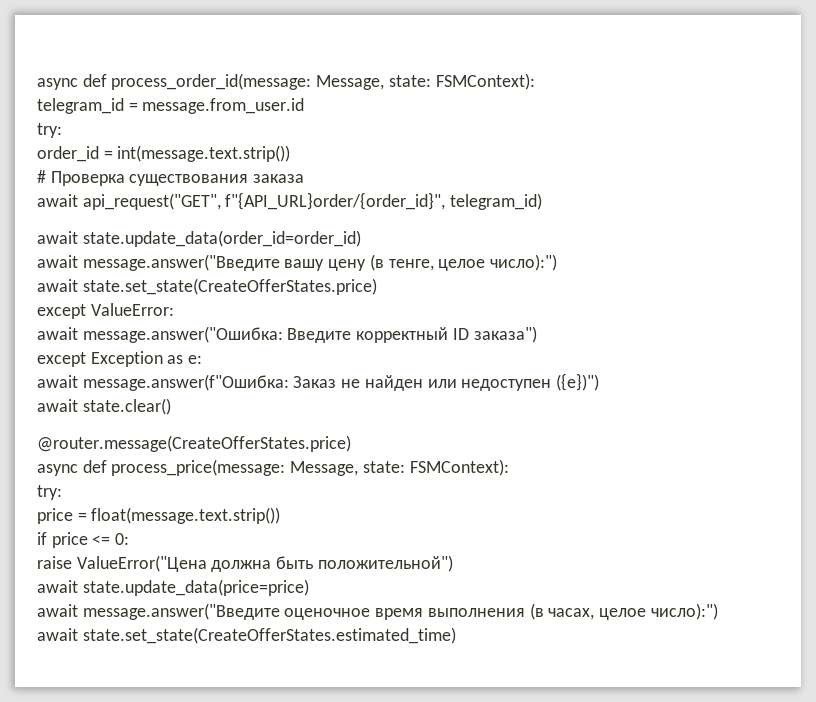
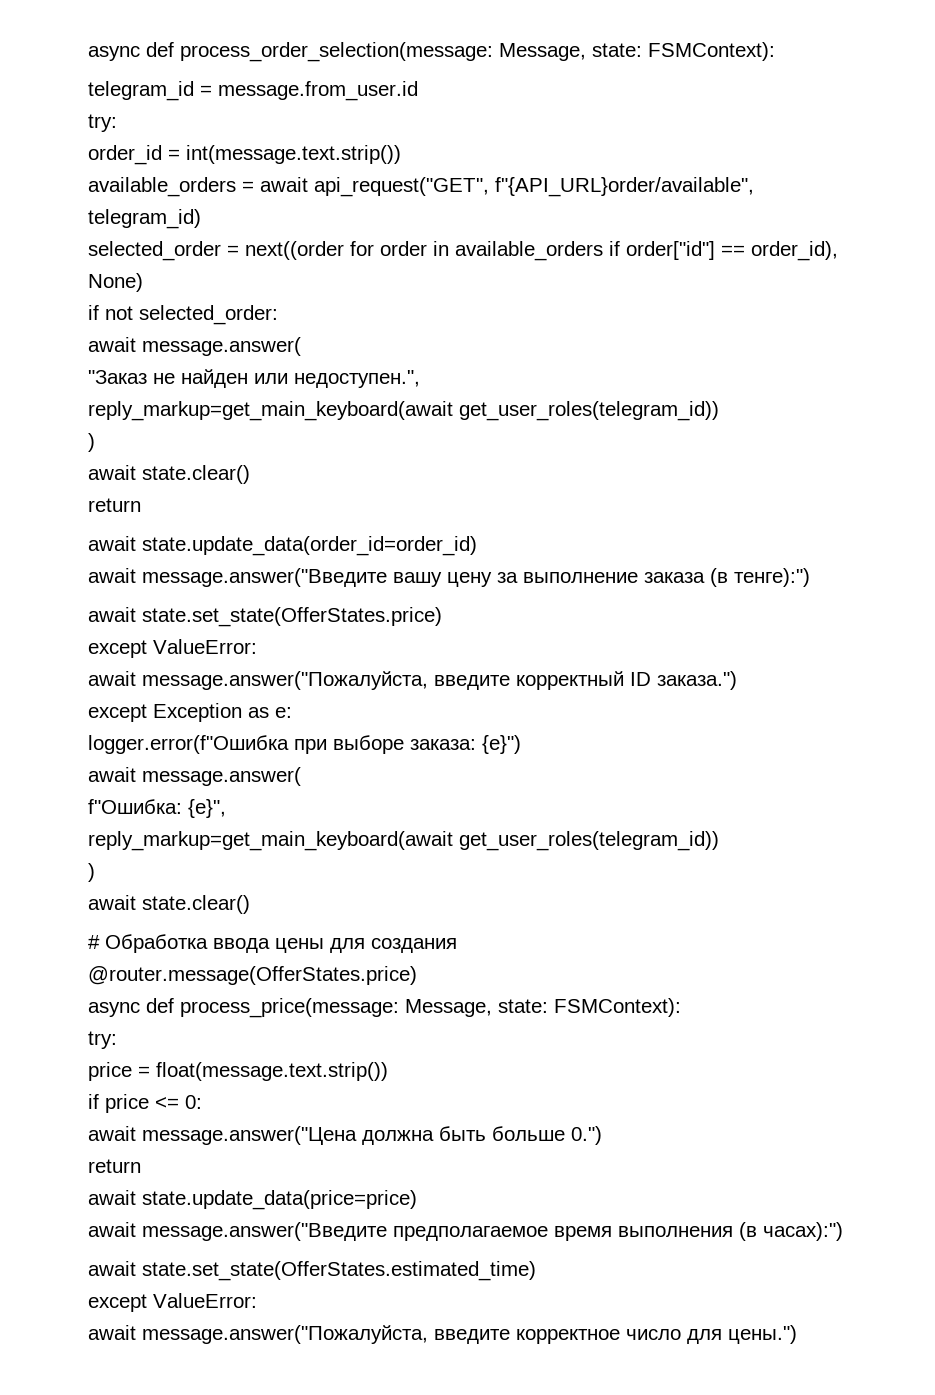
[37,73,312,90] async def process_order_id(message: -> [88,42,493,62] async def process_order_selection(message:
[37,170,305,186] [37,192,543,210] # Проверка существования заказа // await api_request("GET", f"{API_URL}order/{order_id}", telegram_id) -> [88,177,754,197] [88,209,201,229] [88,241,838,261] [88,273,143,292] [88,305,278,325] [88,337,301,356] [88,369,420,388] [88,401,719,421] [88,433,95,452] [88,465,250,484] [88,498,141,512] available_orders = await api_request("GET", f"{API_URL}order/available", telegram_id) // selected_order = next((order for order in available_orders if order["id"] == order_id), None) // if not selected_order: // await message.answer( // "Заказ не найден или недоступен.", // reply_markup=get_main_keyboard(await get_user_roles(telegram_id)) // ) // await state.clear() // return
[369,254,558,271] [37,278,377,295] [37,303,174,319] [37,326,352,343] (в тенге, целое число):") // await state.set_state(CreateOfferStates.price) // except ValueError: // await message.answer("Ошибка: Введите -> [497,568,810,587] [88,607,442,627] [88,639,257,658] [88,671,510,690] за выполнение заказа (в тенге):") // await state.set_state(OfferStates.price) // except ValueError: // await message.answer("Пожалуйста, введите
[473,326,537,343] заказа") -> [657,671,737,690] заказа.")
[37,373,600,391] [37,398,171,415] [37,435,351,452] await message.answer(f"Ошибка: Заказ не найден или недоступен ({e})") // await state.clear() // @router.message(CreateOfferStates.price) -> [88,735,521,754] [88,767,301,786] [88,799,226,818] [88,831,719,851] [88,863,95,882] [88,895,250,914] [88,934,457,953] [88,966,417,985] logger.error(f"Ошибка при выборе заказа: {e}") // await message.answer( // f"Ошибка: {e}", // reply_markup=get_main_keyboard(await get_user_roles(telegram_id)) // ) // await state.clear() // # Обработка ввода цены для создания // @router.message(OfferStates.price)
[37,555,453,572] raise ValueError("Цена должна быть положительной") -> [88,1126,602,1145] [88,1159,141,1173] await message.answer("Цена должна быть больше 0.") // return
[284,608,371,620] оценочное -> [393,1226,548,1241] предполагаемое
[548,603,718,620] [37,627,456,644] часах, целое число):") // await state.set_state(CreateOfferStates.estimated_time) -> [763,1222,843,1241] [88,1261,536,1281] [88,1293,257,1312] [88,1325,797,1344] часах):") // await state.set_state(OfferStates.estimated_time) // except ValueError: // await message.answer("Пожалуйста, введите корректное число для цены.")

